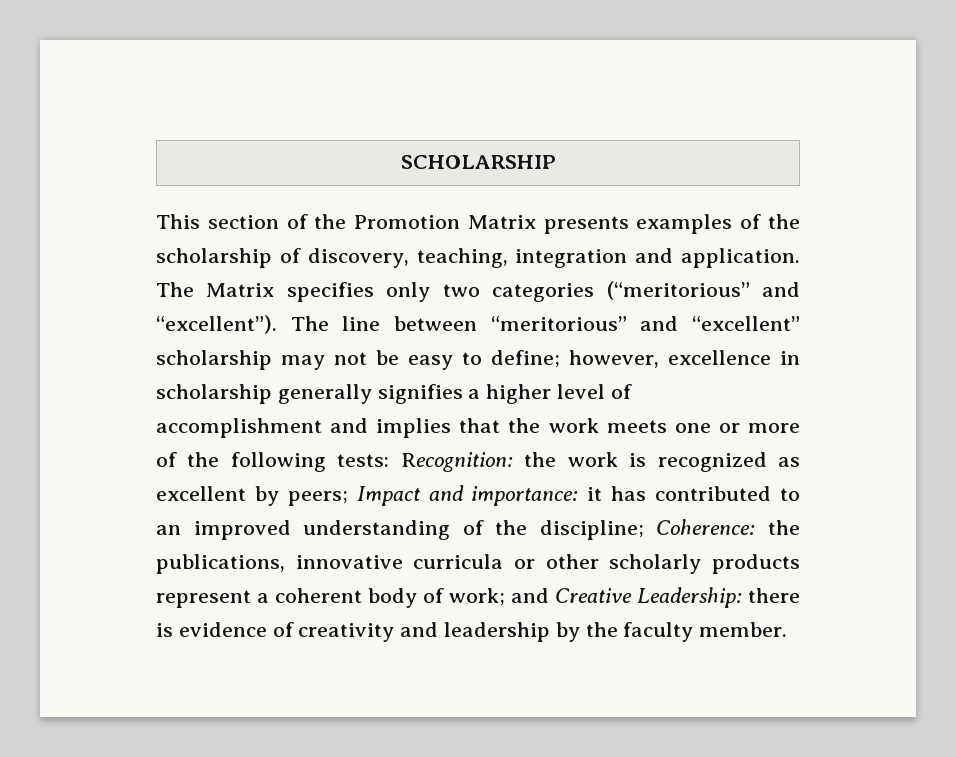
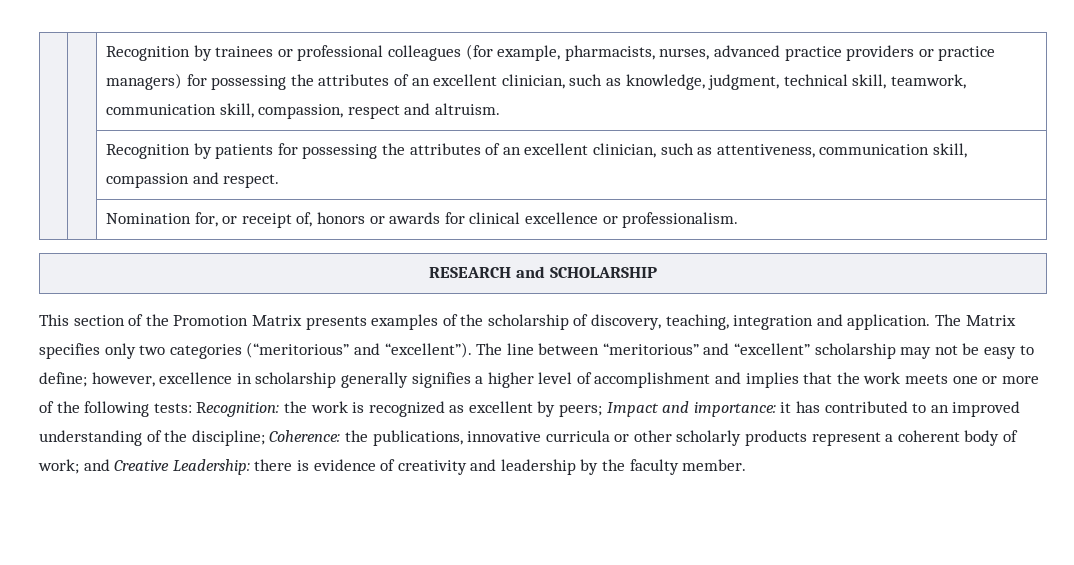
(400, 162) none -> [106,44,996,61] [106,73,966,90] [106,103,500,119] [106,143,967,159] [106,172,280,188] [106,212,739,228] [429,266,545,278] | | Recognition by trainees or professional colleagues (for example, pharmacists, nurses, advanced practice providers or practice managers) for possessing the attributes of an excellent clinician, such as knowledge, judgment, technical skill, teamwork, communication skill, compassion, respect and altruism. // | | Recognition by patients for possessing the attributes of an excellent clinician, such as attentiveness, communication skill, compassion and respect. // | | Nomination for, or receipt of, honors or awards for clinical excellence or professionalism. // RESEARCH and

